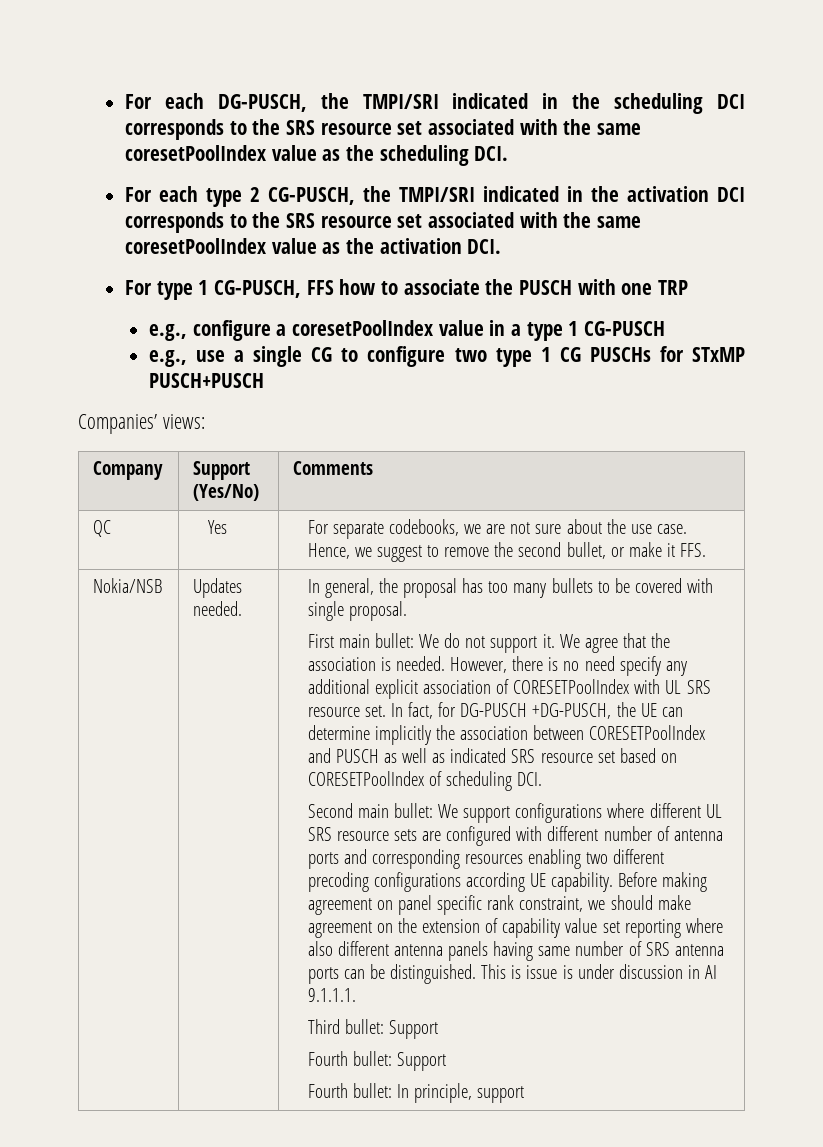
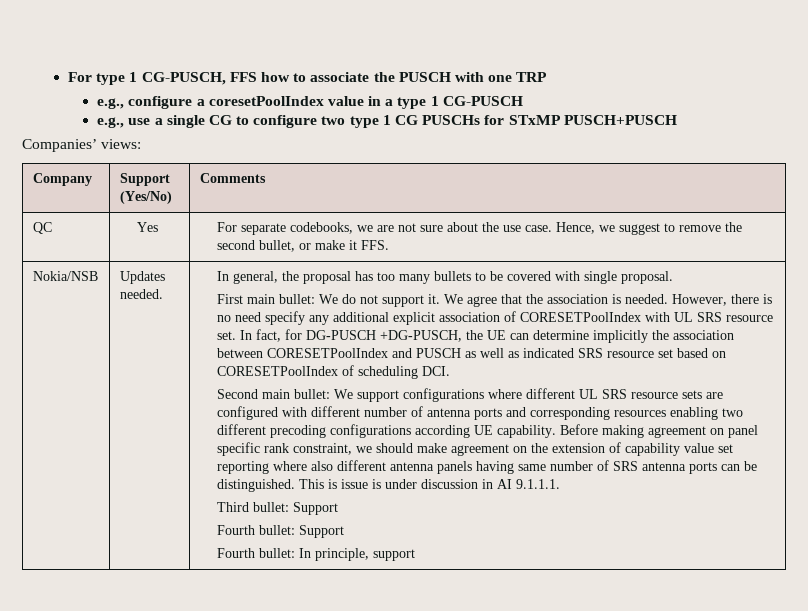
[125,93,745,114] [125,119,642,140] [125,145,509,166] [125,186,745,207] [125,212,642,233] [125,238,502,254] [125,280,153,295] For each DG-PUSCH, the TMPI/SRI indicated in the scheduling DCI corresponds to the SRS resource set associated with the same coresetPoolIndex value as the scheduling DCI. // For each type 2 CG-PUSCH, the TMPI/SRI indicated in the activation DCI corresponds to the SRS resource set associated with the same coresetPoolIndex value as the activation DCI. // For -> [68,72,93,82] For

